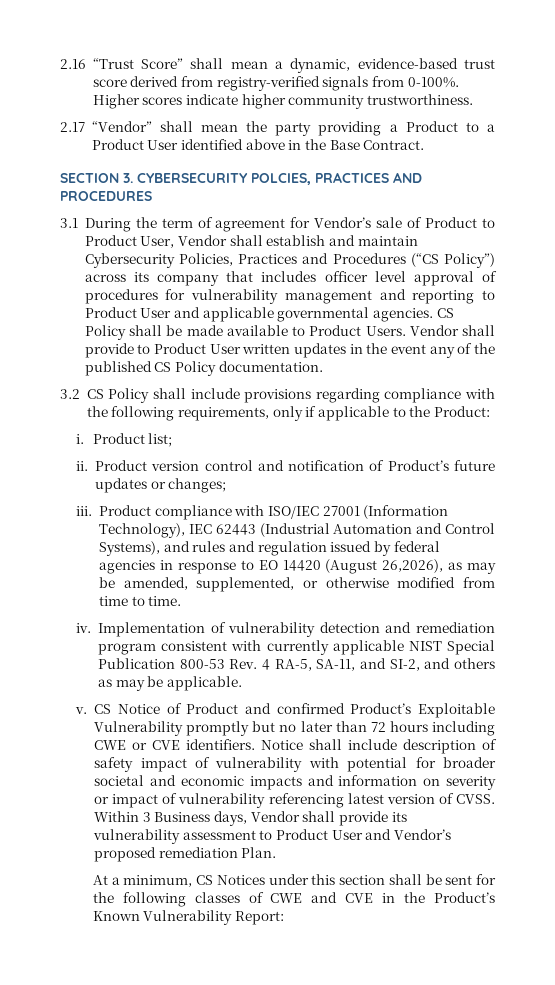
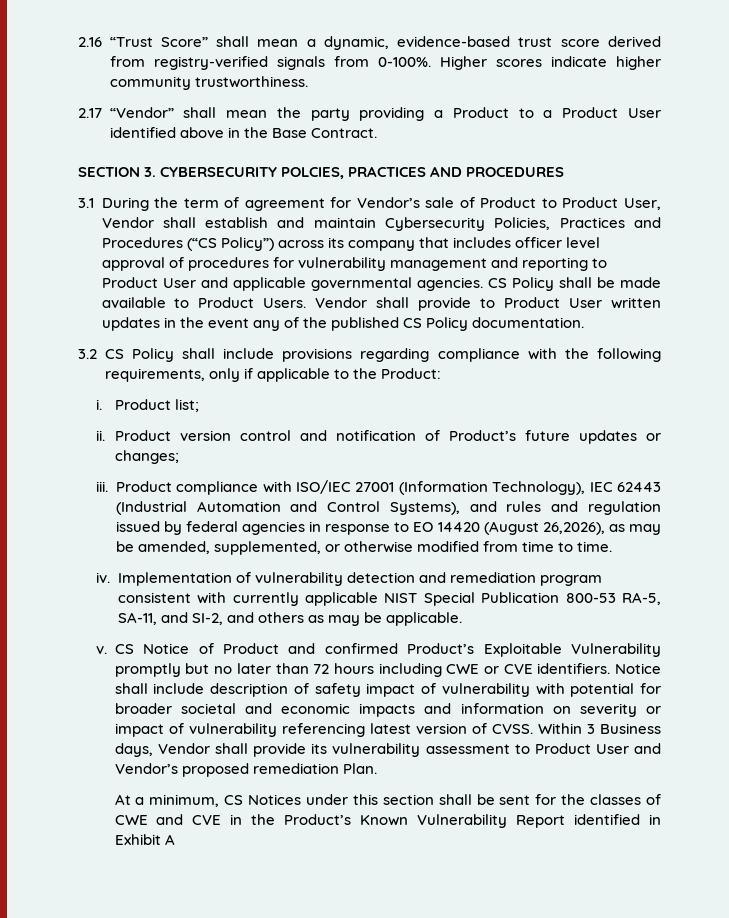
[229,659,271,670] Rev. 4 -> (616, 598) none
[122,892,186,907] following -> (586, 799) none
[235,911,285,925] Report: -> [516,814,661,828] [114,834,175,845] Report identified in Exhibit A

